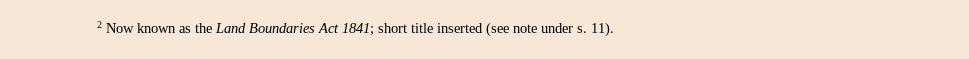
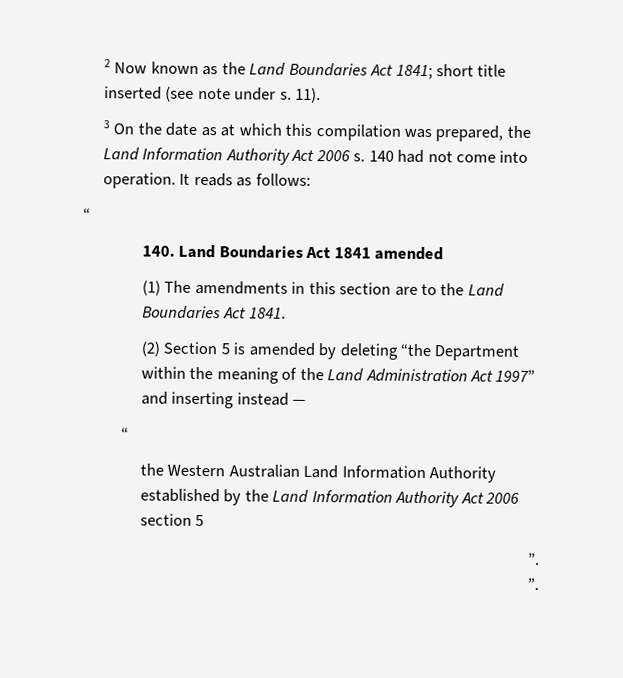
(614, 29) none -> [102,120,531,142] [102,147,529,165] [102,172,311,189] [83,207,91,221] [141,244,444,261] [141,280,505,297] [141,305,286,320] [140,341,520,361] [140,366,536,384] [140,391,307,409] [120,427,129,440] [139,463,497,483] [139,488,520,508] [139,513,205,527] [527,552,540,566] [527,577,539,591] // 3 On the date as at which this compilation was prepared, the Land Information Authority Act 2006 s. 140 had not come into operation. It reads as follows: // “ // 140. Land Boundaries Act 1841 amended // (1) The amendments in this section are to the Land Boundaries Act 1841. // (2) Section 5 is amended by deleting “the Department within the meaning of the Land Administration Act 1997” and inserting instead — // “ // the Western Australian Land Information Authority established by the Land Information Authority Act 2006 section 5 // ”. // ”.

